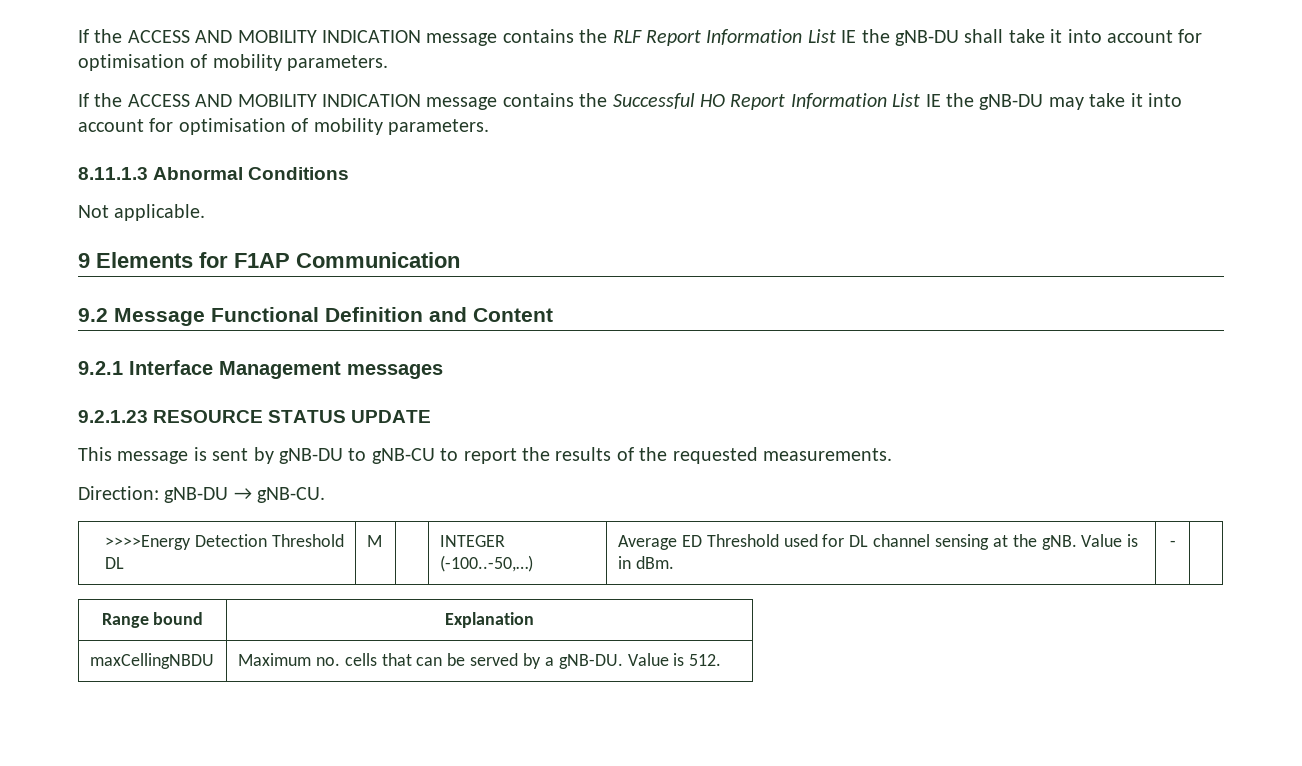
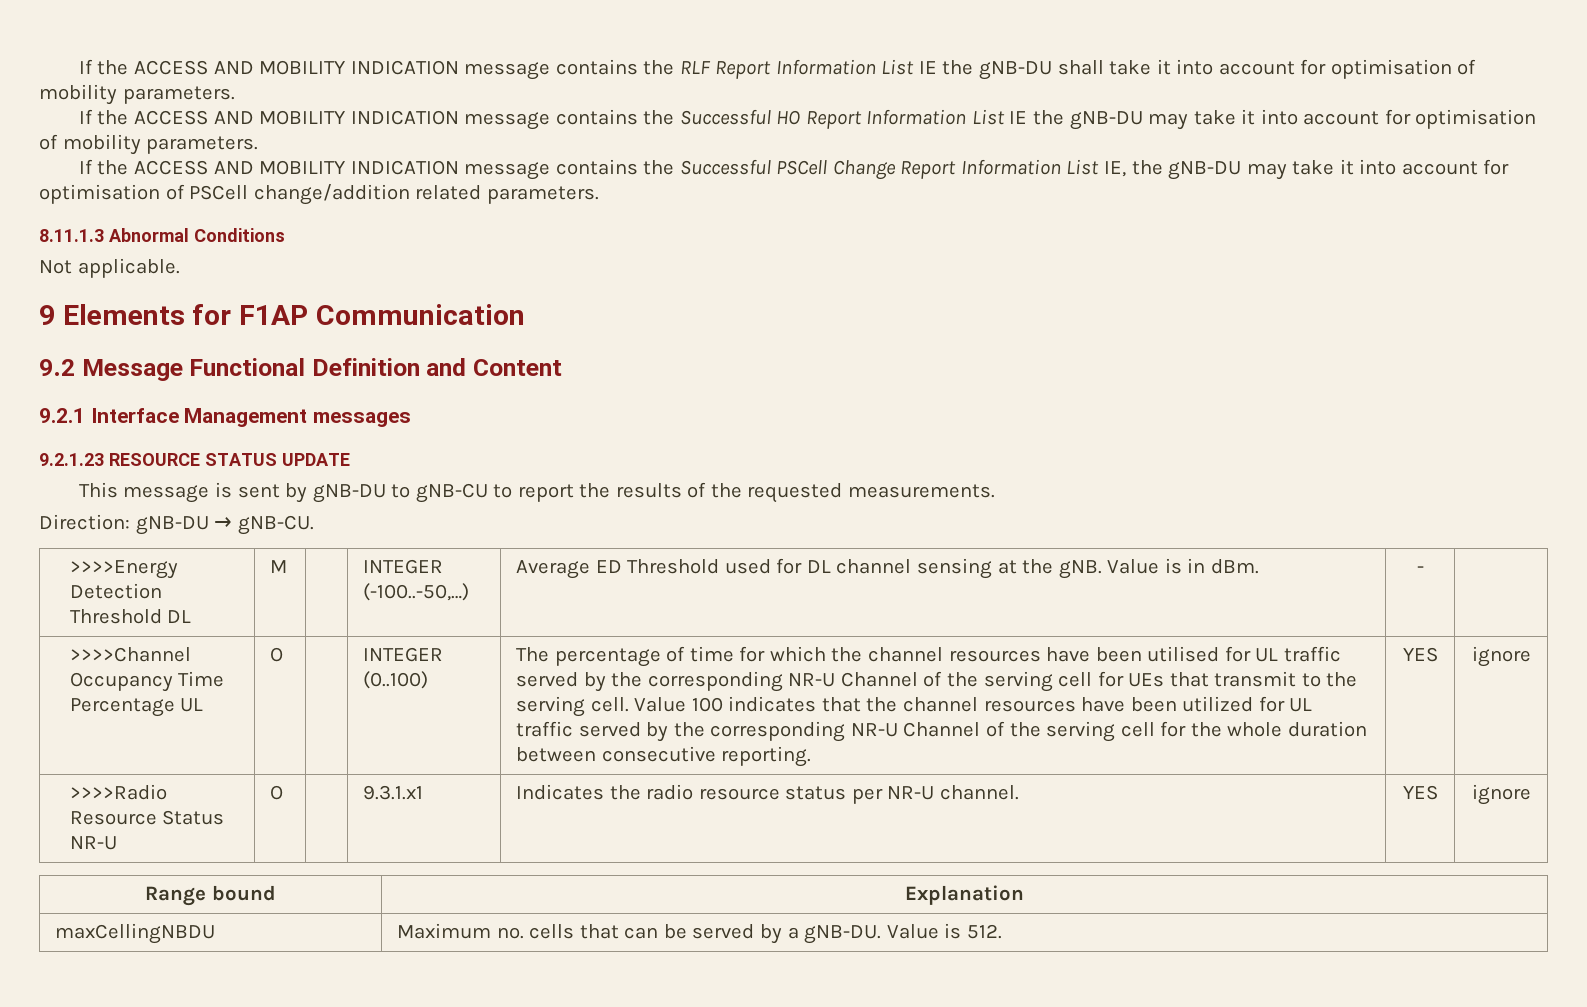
(489, 127) none -> [78,159,1510,180] [39,184,599,205] // If the ACCESS AND MOBILITY INDICATION message contains the Successful PSCell Change Report Information List IE, the gNB-DU may take it into account for optimisation of PSCell change/addition related parameters.
(1176, 543) none -> [69,647,191,662] [69,671,225,692] [69,698,204,717] [270,647,284,662] [363,647,444,662] [363,671,429,689] [516,646,1341,667] [516,671,1358,692] [516,696,1313,717] [516,721,1367,742] [516,746,812,767] [1402,647,1438,662] [1471,646,1531,667] [69,784,167,800] [69,810,225,825] [69,836,117,850] [270,785,284,800] [363,785,424,800] [516,784,1020,804] [1402,785,1438,800] [1471,784,1531,805] // >>>>Channel Occupancy Time Percentage UL | O | | INTEGER (0..100) | The percentage of time for which the channel resources have been utilised for UL traffic served by the corresponding NR-U Channel of the serving cell for UEs that transmit to the serving cell. Value 100 indicates that the channel resources have been utilized for UL traffic served by the corresponding NR-U Channel of the serving cell for the whole duration between consecutive reporting. | YES | ignore // >>>>Radio Resource Status NR-U | O | | 9.3.1.x1 | Indicates the radio resource status per NR-U channel. | YES | ignore

